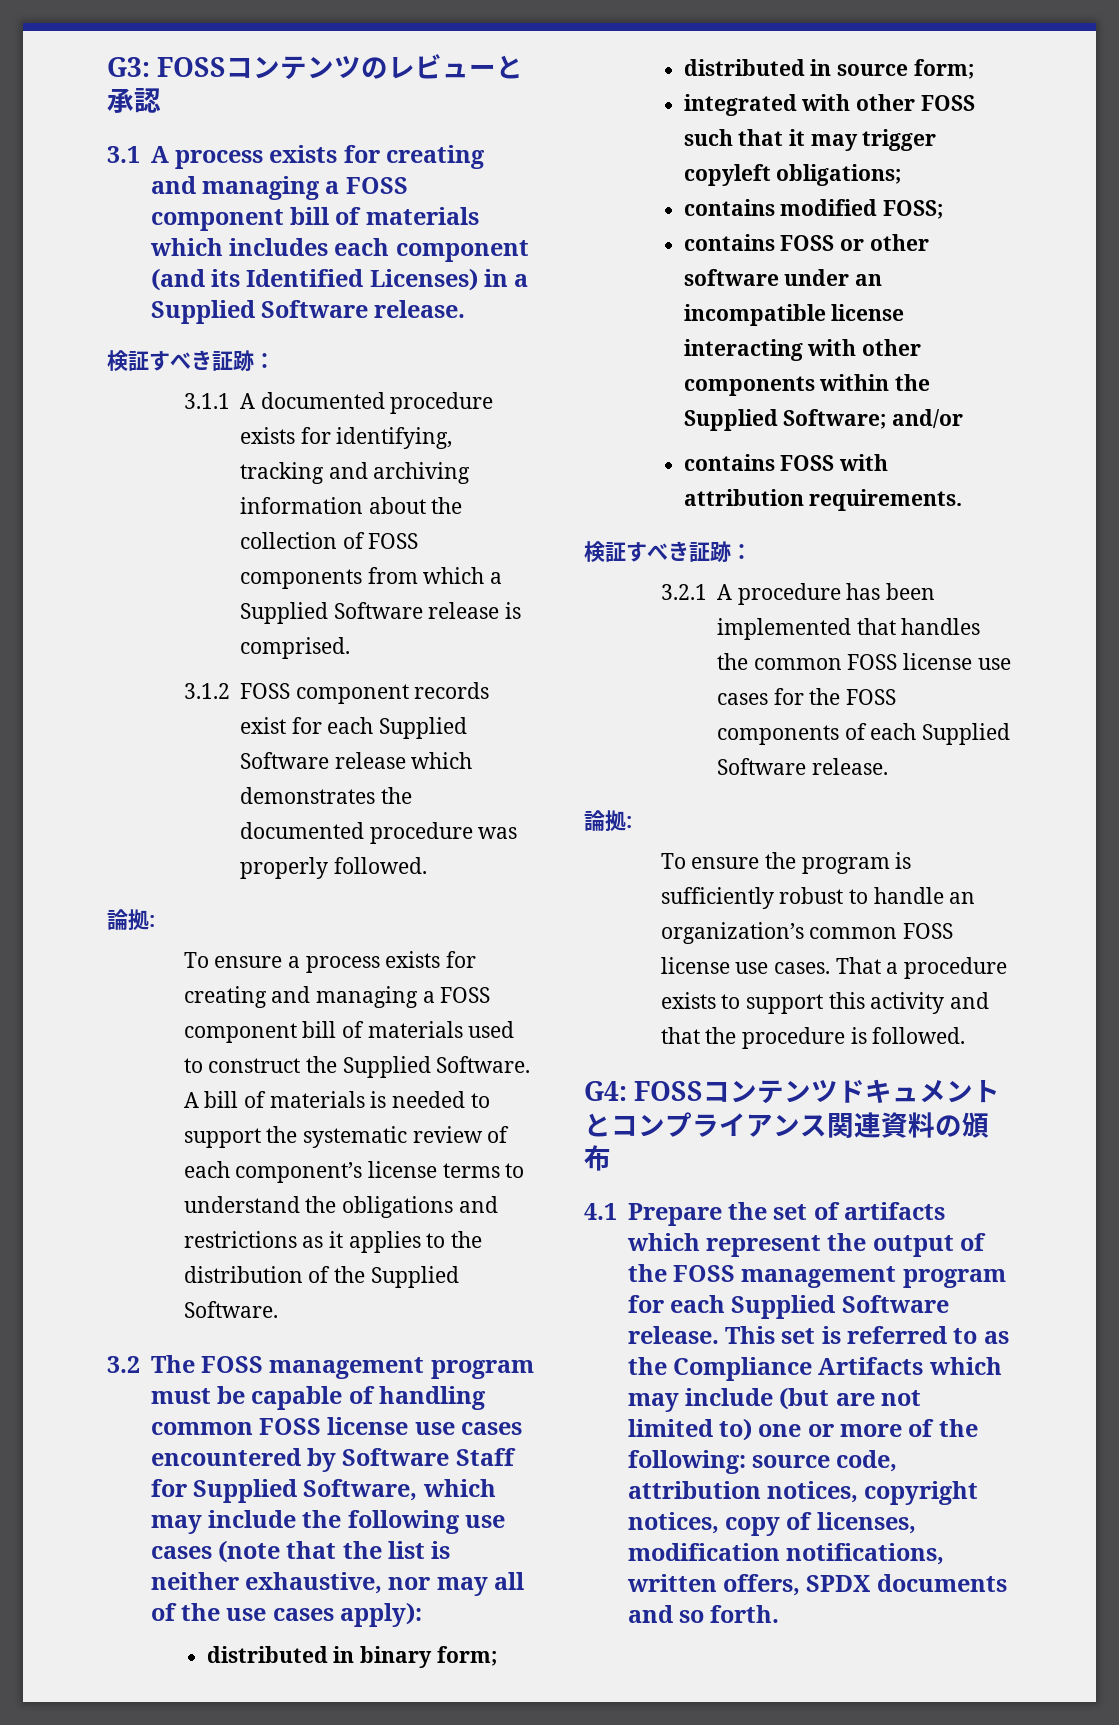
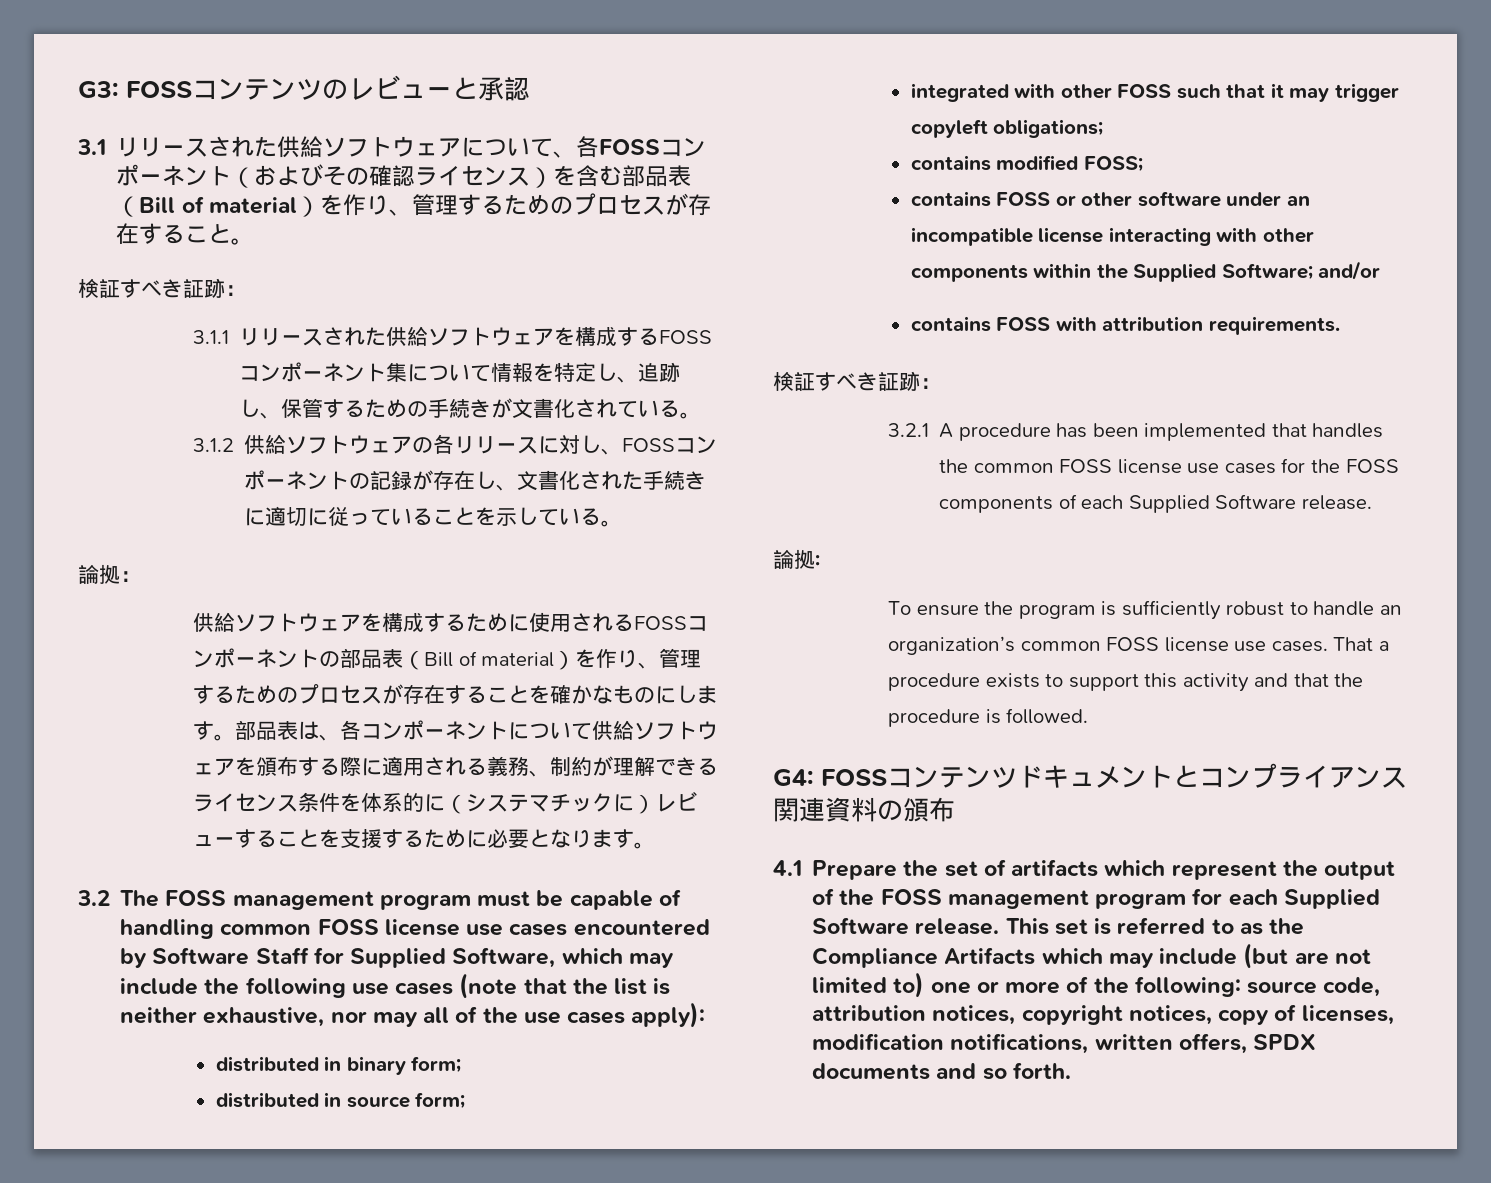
[150,145,485,169] [150,176,408,200] [150,207,479,231] [149,238,529,262] [150,268,529,291] [150,300,466,324] A process exists for creating and managing a FOSS component bill of materials which includes each component (and its Identified Licenses) in a Supplied Software release. -> [116,136,707,158] [116,164,692,188] [116,193,711,217] [116,223,255,245] リリースされた供給ソフトウェアについて、各FOSSコンポーネント（およびその確認ライセンス）を含む部品表（Bill of material）を作り、管理するためのプロセスが存在すること。
[240,392,494,414] [240,427,453,449] [240,462,471,484] [240,497,463,514] [240,532,419,549] [240,567,503,589] [240,602,522,624] [240,637,351,659] [183,682,490,704] [240,717,468,739] [240,752,473,769] [240,787,412,804] [240,822,518,844] [240,857,427,879] [107,909,155,931] [183,951,476,973] [183,986,491,1008] [183,1021,515,1043] [183,1056,531,1078] [183,1091,490,1108] [183,1126,510,1148] [183,1161,525,1183] [183,1196,498,1218] [183,1231,482,1253] [183,1266,459,1288] [183,1301,278,1318] A documented procedure exists for identifying, tracking and archiving information about the collection of FOSS components from which a Supplied Software release is comprised. // 3.1.2 FOSS component records exist for each Supplied Software release which demonstrates the documented procedure was properly followed. // 論拠: // To ensure a process exists for creating and managing a FOSS component bill of materials used to construct the Supplied Software. A bill of materials is needed to support the systematic review of each component’s license terms to understand the obligations and restrictions as it applies to the distribution of the Supplied Software. -> [239,326,713,346] [239,362,681,383] [239,398,702,419] [192,434,718,455] [244,470,707,491] [244,506,623,527] [78,564,141,584] [192,612,708,632] [192,648,702,670] [192,684,718,704] [192,720,718,741] [192,756,718,777] [192,792,697,814] [192,829,655,849] リリースされた供給ソフトウェアを構成するFOSSコンポーネント集について情報を特定し、追跡し、保管するための手続きが文書化されている。 // 3.1.2供給ソフトウェアの各リリースに対し、FOSSコンポーネントの記録が存在し、文書化された手続きに適切に従っていることを示している。 // 論拠： // 供給ソフトウェアを構成するために使用されるFOSSコンポーネントの部品表（Bill of material）を作り、管理するためのプロセスが存在することを確かなものにします。部品表は、各コンポーネントについて供給ソフトウェアを頒布する際に適用される義務、制約が理解できるライセンス条件を体系的に（システマチックに）レビューすることを支援するために必要となります。

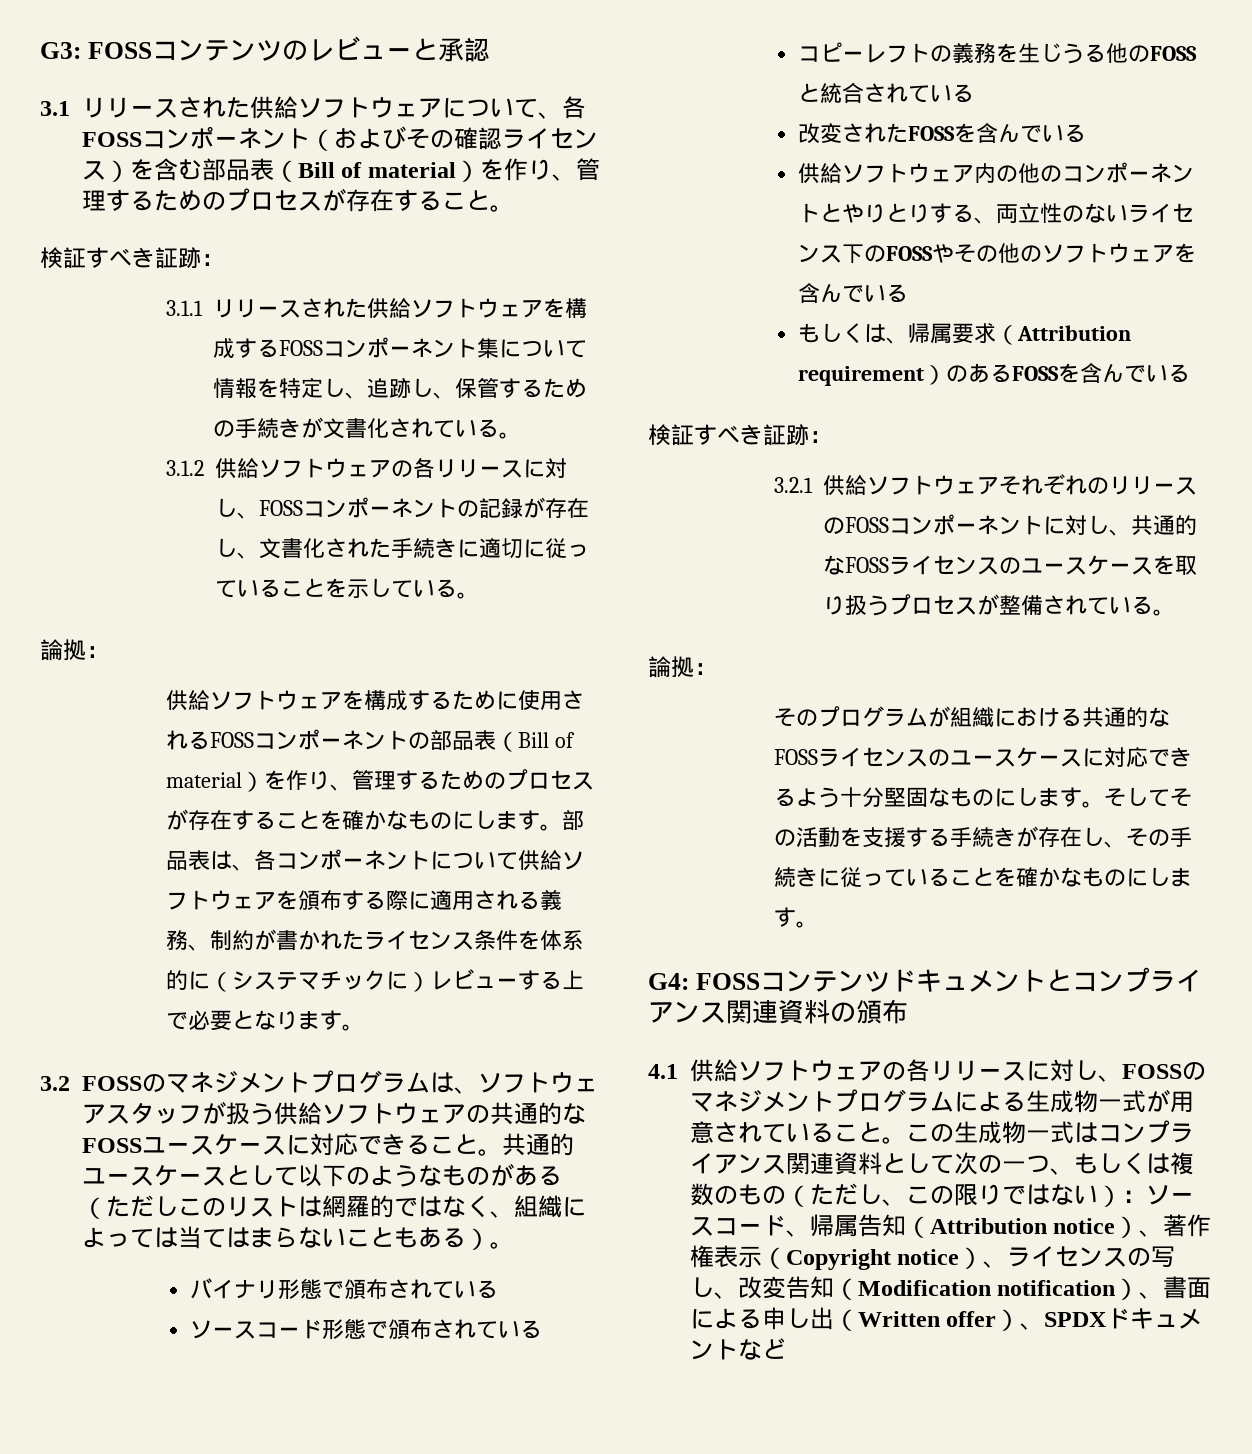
[612,756,718,776] 理解できる -> [275,930,364,950] 書かれた
[276,829,487,848] ことを支援するために -> [561,970,584,990] [165,1012,188,1030] 上で
[120,889,681,910] [120,919,710,939] [120,947,674,968] [120,973,671,999] [120,1002,706,1028] [215,1056,462,1075] [215,1092,466,1109] [910,83,1399,102] [910,119,1104,138] [910,155,1143,172] [910,191,1310,207] [910,227,1314,246] [910,261,1381,282] [910,316,1340,335] The FOSS management program must be capable of handling common FOSS license use cases encountered by Software Staff for Supplied Software, which may include the following use cases (note that the list is neither exhaustive, nor may all of the use cases apply): // distributed in binary form; // distributed in source form; // integrated with other FOSS such that it may trigger copyleft obligations; // contains modified FOSS; // contains FOSS or other software under an incompatible license interacting with other components within the Supplied Software; and/or // contains FOSS with attribution requirements. -> [81,1070,598,1094] [81,1101,586,1125] [81,1133,574,1156] [81,1163,562,1187] [81,1195,586,1219] [81,1226,514,1250] [190,1278,499,1299] [190,1318,543,1339] [798,42,1198,64] [798,82,975,103] [798,123,1087,144] [798,162,1195,184] [798,203,1195,224] [798,243,1197,263] [798,283,909,303] [798,323,1132,345] [798,363,1191,386] FOSSのマネジメントプログラムは、ソフトウェアスタッフが扱う供給ソフトウェアの共通的なFOSSユースケースに対応できること。共通的ユースケースとして以下のようなものがある（ただしこのリストは網羅的ではなく、組織によっては当てはまらないこともある）。 // バイナリ形態で頒布されている // ソースコード形態で頒布されている // コピーレフトの義務を生じうる他のFOSSと統合されている // 改変されたFOSSを含んでいる // 供給ソフトウェア内の他のコンポーネントとやりとりする、両立性のないライセンス下のFOSSやその他のソフトウェアを含んでいる // もしくは、帰属要求（Attribution requirement）のあるFOSSを含んでいる
[939,423,1384,441] [939,458,1399,474] [939,494,1372,513] [773,549,820,569] [887,600,1402,620] [887,636,1389,655] [887,673,1364,692] [887,708,1089,727] A procedure has been implemented that handles the common FOSS license use cases for the FOSS components of each Supplied Software release. // 論拠: // To ensure the program is sufficiently robust to handle an organization’s common FOSS license use cases. That a procedure exists to support this activity and that the procedure is followed. -> [822,474,1197,496] [822,514,1197,536] [822,555,1197,575] [822,594,1175,616] [648,656,717,678] [773,706,1170,727] [773,747,1192,767] [773,787,1192,808] [773,826,1192,848] [773,867,1192,888] [773,907,818,928] 供給ソフトウェアそれぞれのリリースのFOSSコンポーネントに対し、共通的なFOSSライセンスのユースケースを取り扱うプロセスが整備されている。 // 論拠： // そのプログラムが組織における共通的なFOSSライセンスのユースケースに対応できるよう十分堅固なものにします。そしてその活動を支援する手続きが存在し、その手続きに従っていることを確かなものにします。
[812,859,1395,880] [812,888,1380,909] [812,917,1304,935] [812,943,1371,969] [812,972,1381,998] [812,1004,1394,1025] [812,1033,1317,1054] [812,1062,1071,1080] Prepare the set of artifacts which represent the output of the FOSS management program for each Supplied Software release. This set is referred to as the Compliance Artifacts which may include (but are not limited to) one or more of the following: source code, attribution notices, copyright notices, copy of licenses, modification notifications, written offers, SPDX documents and so forth. -> [689,1059,1206,1082] [689,1089,1194,1113] [689,1120,1194,1144] [689,1152,1194,1175] [689,1183,1194,1207] [689,1214,1212,1238] [689,1245,1176,1270] [689,1276,1212,1300] [689,1307,1203,1331] [689,1338,786,1360] 供給ソフトウェアの各リリースに対し、FOSSのマネジメントプログラムによる生成物一式が用意されていること。この生成物一式はコンプライアンス関連資料として次の一つ、もしくは複数のもの（ただし、この限りではない）：ソースコード、帰属告知（Attribution notice）、著作権表示（Copyright notice）、ライセンスの写し、改変告知（Modification notification）、書面による申し出（Written offer）、SPDXドキュメントなど

